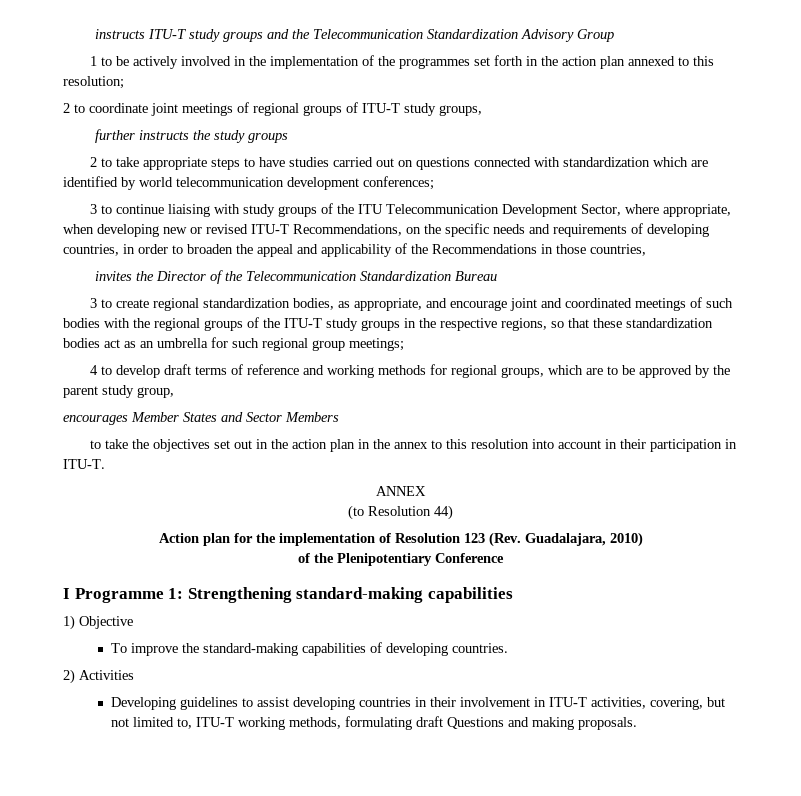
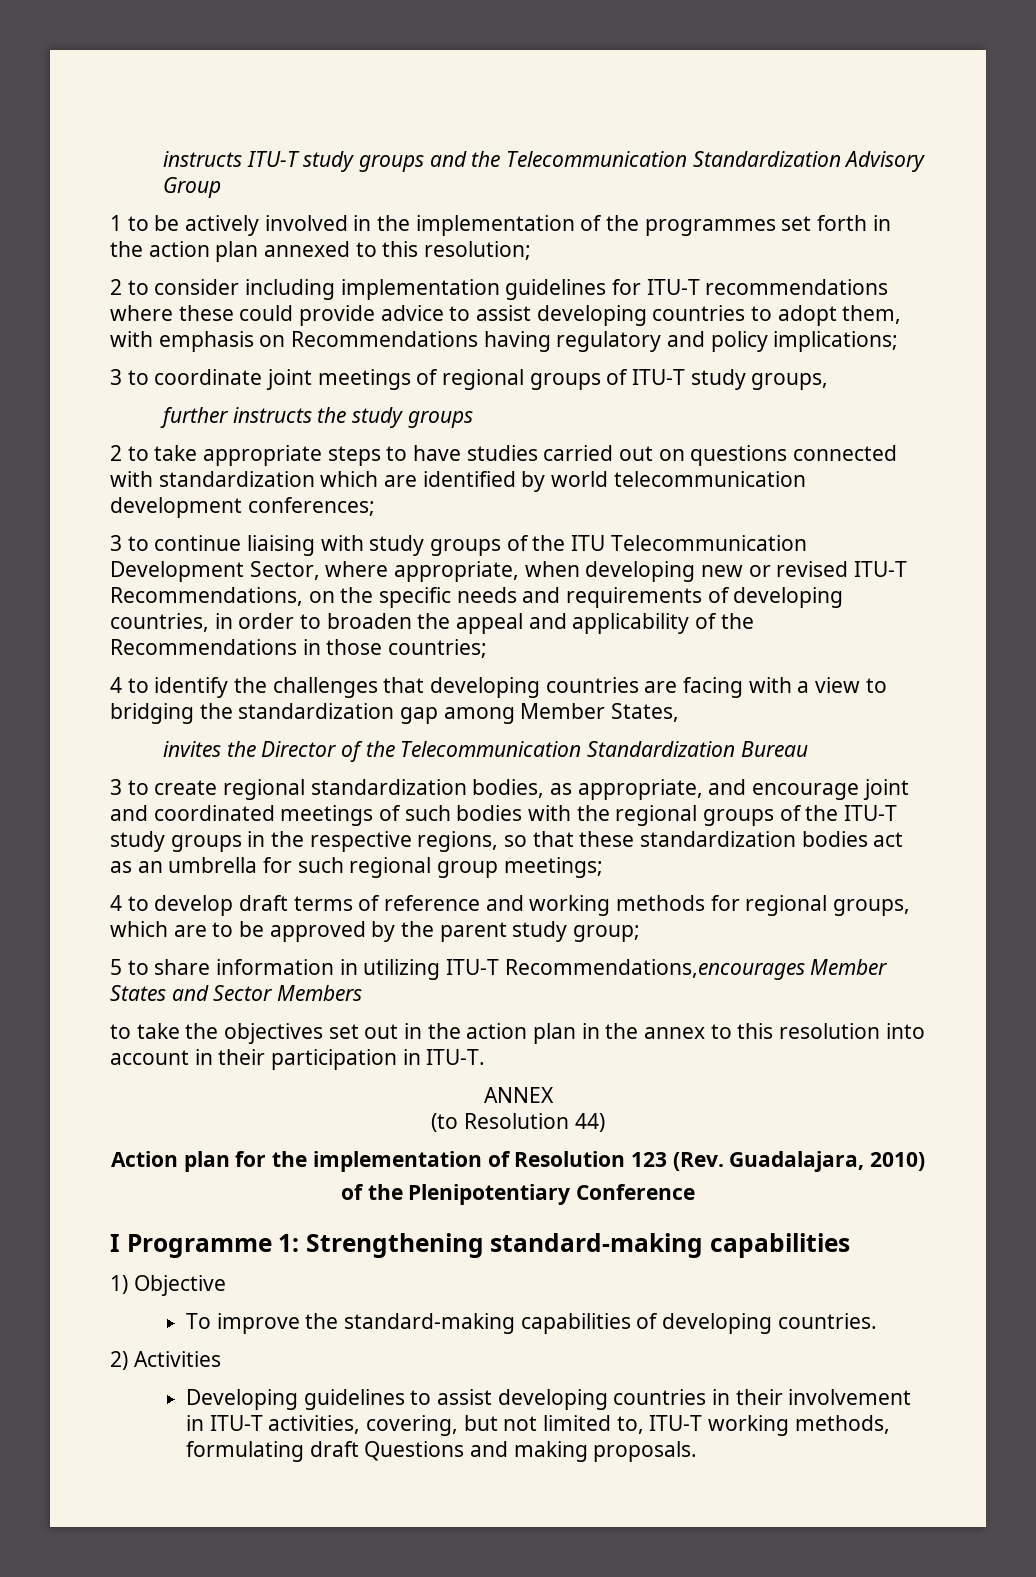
(85, 108) none -> [154,279,889,300] [110,305,902,326] [110,331,899,352] [110,369,149,385] consider including implementation guidelines for ITU-T recommendations where these could provide advice to assist developing countries to adopt them, with emphasis on Recommendations having regulatory and policy implications; // 3 to
[590,244,646,256] countries, -> [388,639,488,658] [110,677,887,698] [110,703,680,724] countries; // 4 to identify the challenges that developing countries are facing with a view to bridging the standardization gap among Member States,
[137,387,174,398] [63,415,128,425] group, // encourages -> [573,925,641,942] [110,959,805,980] group; // 5 to share information in utilizing ITU-T Recommendations,encourages

